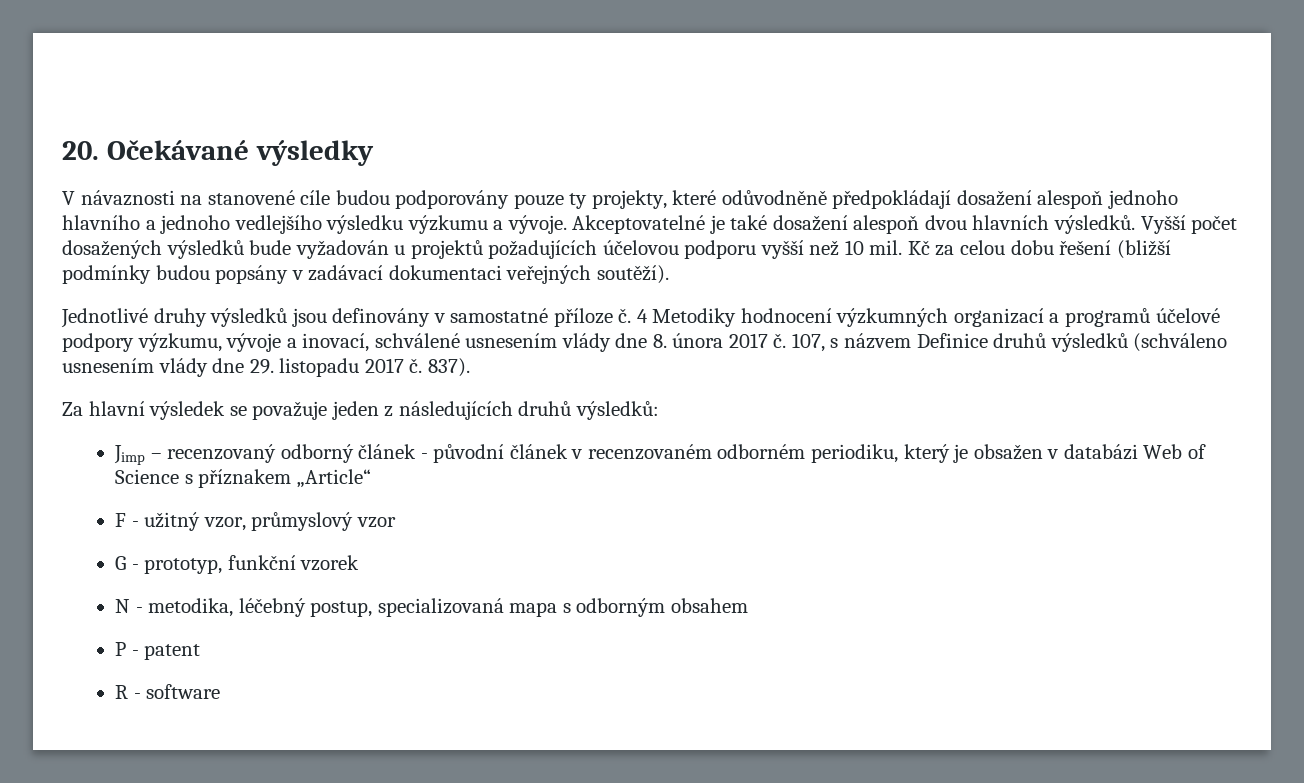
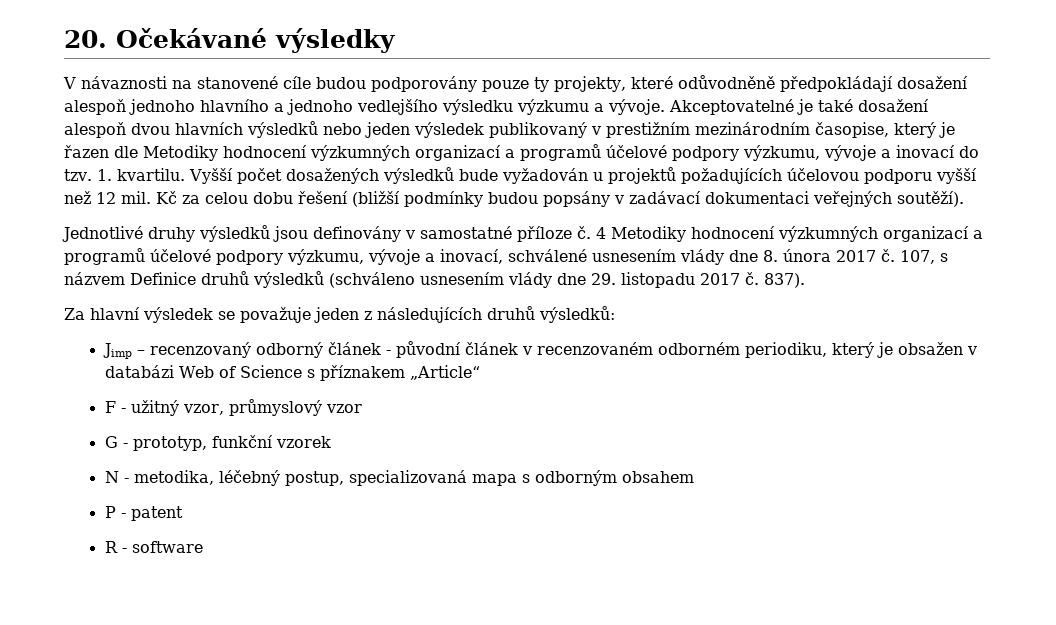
[1054,215,1136,234] výsledků. -> [247,121,955,138] [64,144,979,161] [64,168,185,181] výsledků nebo jeden výsledek publikovaný v prestižním mezinárodním časopise, který je řazen dle Metodiky hodnocení výzkumných organizací a programů účelové podpory výzkumu, vývoje a inovací do tzv. 1. kvartilu.
[844,240,864,255] 10 -> [96,192,116,204] 12

